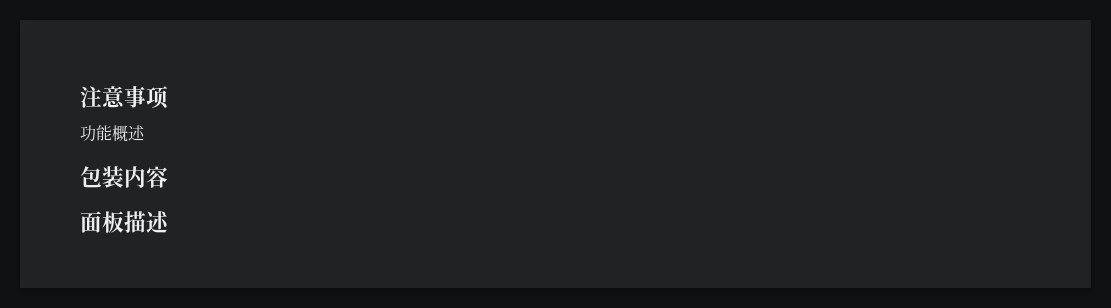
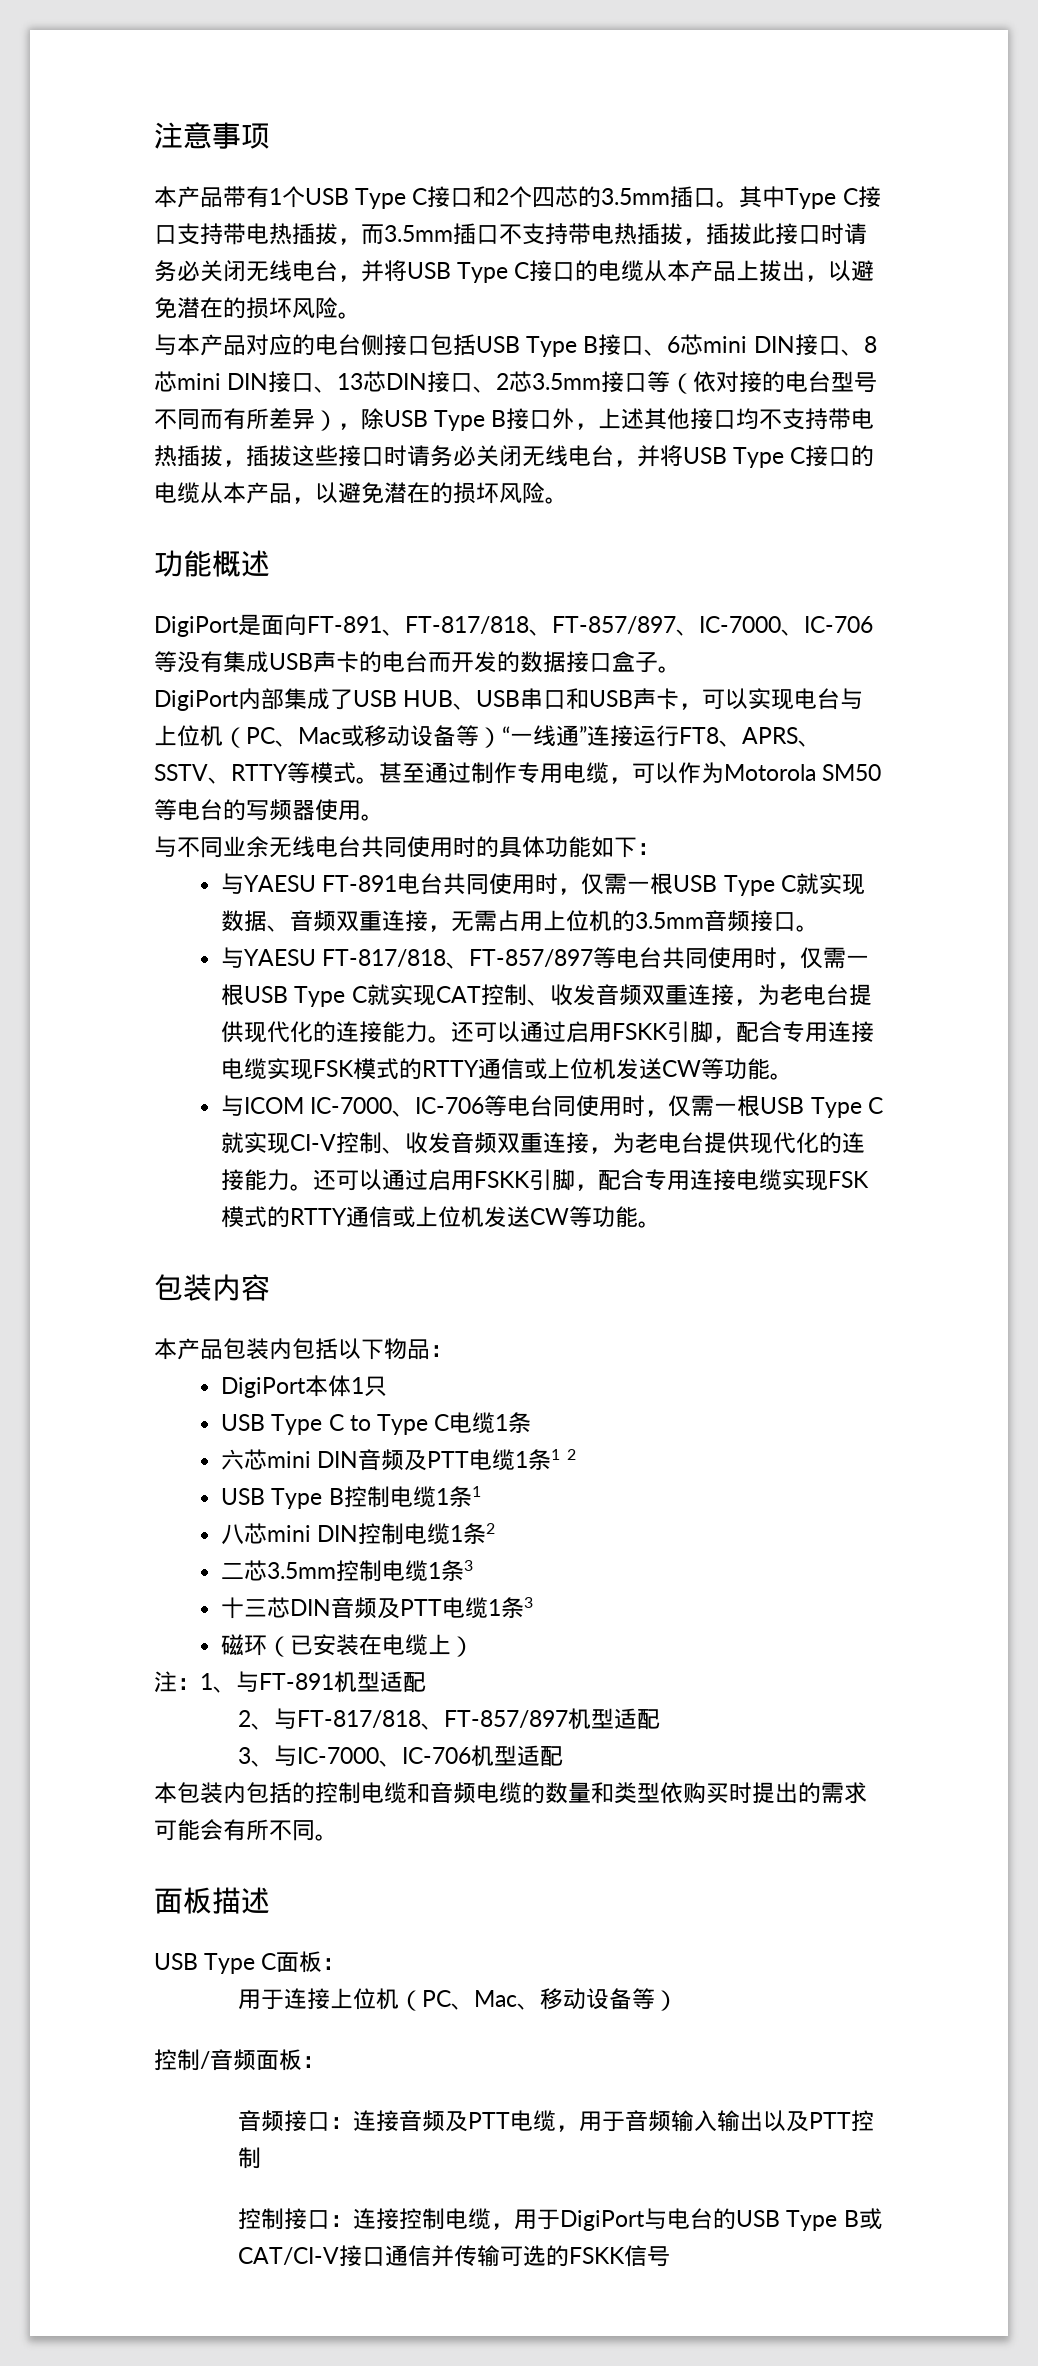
[80,125,145,142] [80,166,168,188] [80,211,169,233] 功能概述 // 包装内容 // 面板描述 -> [154,186,881,209] [154,223,867,245] [154,260,875,283] [154,297,361,319] [154,334,877,357] [154,371,878,394] [154,408,875,431] [154,445,875,468] [154,482,568,504] [154,550,270,577] [154,614,873,637] [154,651,681,673] [154,688,864,711] [154,725,821,748] [154,762,882,784] [154,799,384,821] [154,836,660,858] [221,873,865,896] [221,910,820,932] [221,947,870,969] [221,984,872,1007] [221,1021,875,1043] [221,1058,794,1080] [221,1095,883,1118] [221,1132,866,1154] [221,1169,870,1191] [221,1206,662,1228] [154,1274,270,1301] [154,1338,453,1360] [221,1375,388,1398] [221,1412,532,1435] [221,1449,576,1471] [221,1486,481,1509] [221,1523,496,1545] [221,1560,474,1582] [221,1597,534,1619] [221,1634,475,1657] [154,1671,426,1693] [238,1708,661,1730] [238,1745,564,1767] [154,1782,867,1804] [154,1819,338,1841] [154,1887,270,1914] [154,1951,346,1974] [238,1988,679,2011] [154,2049,325,2071] [238,2110,875,2132] [238,2147,262,2169] [238,2208,882,2231] [238,2245,671,2267] 本产品带有1个USB Type C接口和2个四芯的3.5mm插口。其中Type C接口支持带电热插拔，而3.5mm插口不支持带电热插拔，插拔此接口时请务必关闭无线电台，并将USB Type C接口的电缆从本产品上拔出，以避免潜在的损坏风险。 // 与本产品对应的电台侧接口包括USB Type B接口、6芯mini DIN接口、8芯mini DIN接口、13芯DIN接口、2芯3.5mm接口等（依对接的电台型号不同而有所差异），除USB Type B接口外，上述其他接口均不支持带电热插拔，插拔这些接口时请务必关闭无线电台，并将USB Type C接口的电缆从本产品，以避免潜在的损坏风险。 // 功能概述 // DigiPort是面向FT-891、FT-817/818、FT-857/897、IC-7000、IC-706等没有集成USB声卡的电台而开发的数据接口盒子。 // DigiPort内部集成了USB HUB、USB串口和USB声卡，可以实现电台与上位机（PC、Mac或移动设备等）“一线通”连接运行FT8、APRS、SSTV、RTTY等模式。甚至通过制作专用电缆，可以作为Motorola SM50等电台的写频器使用。 // 与不同业余无线电台共同使用时的具体功能如下： // 与YAESU FT-891电台共同使用时，仅需一根USB Type C就实现数据、音频双重连接，无需占用上位机的3.5mm音频接口。 // 与YAESU FT-817/818、FT-857/897等电台共同使用时，仅需一根USB Type C就实现CAT控制、收发音频双重连接，为老电台提供现代化的连接能力。还可以通过启用FSKK引脚，配合专用连接电缆实现FSK模式的RTTY通信或上位机发送CW等功能。 // 与ICOM IC-7000、IC-706等电台同使用时，仅需一根USB Type C就实现CI-V控制、收发音频双重连接，为老电台提供现代化的连接能力。还可以通过启用FSKK引脚，配合专用连接电缆实现FSK模式的RTTY通信或上位机发送CW等功能。 // 包装内容 // 本产品包装内包括以下物品： // DigiPort本体1只 // USB Type C to Type C电缆1条 // 六芯mini DIN音频及PTT电缆1条1 2 // USB Type B控制电缆1条1 // 八芯mini DIN控制电缆1条2 // 二芯3.5mm控制电缆1条3 // 十三芯DIN音频及PTT电缆1条3 // 磁环（已安装在电缆上） // 注：1、与FT-891机型适配 // 2、与FT-817/818、FT-857/897机型适配 // 3、与IC-7000、IC-706机型适配 // 本包装内包括的控制电缆和音频电缆的数量和类型依购买时提出的需求可能会有所不同。 // 面板描述 // USB Type C面板： // 用于连接上位机（PC、Mac、移动设备等） // 控制/音频面板： // 音频接口：连接音频及PTT电缆，用于音频输入输出以及PTT控制 // 控制接口：连接控制电缆，用于DigiPort与电台的USB Type B或CAT/CI-V接口通信并传输可选的FSKK信号

